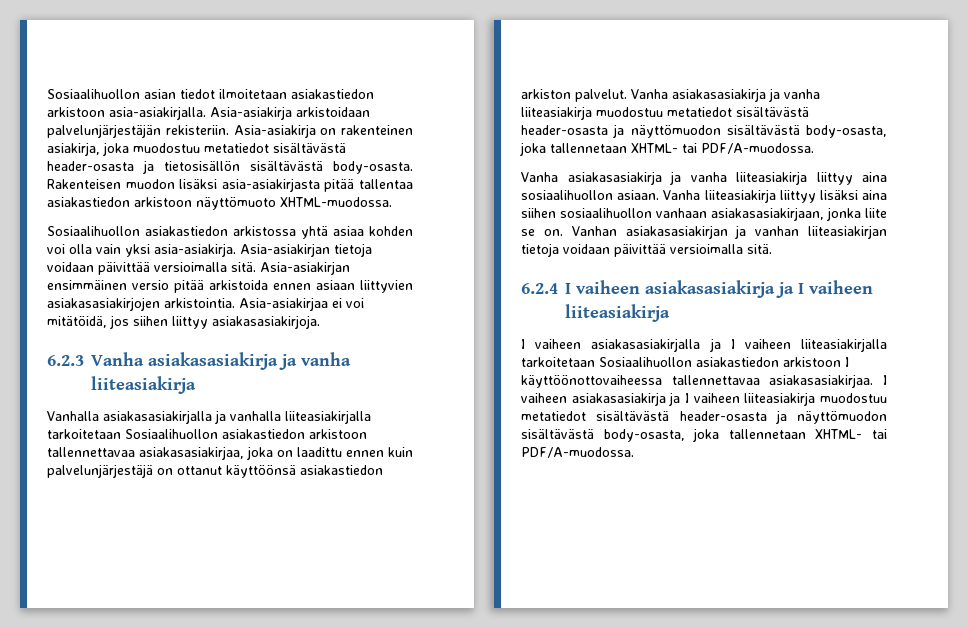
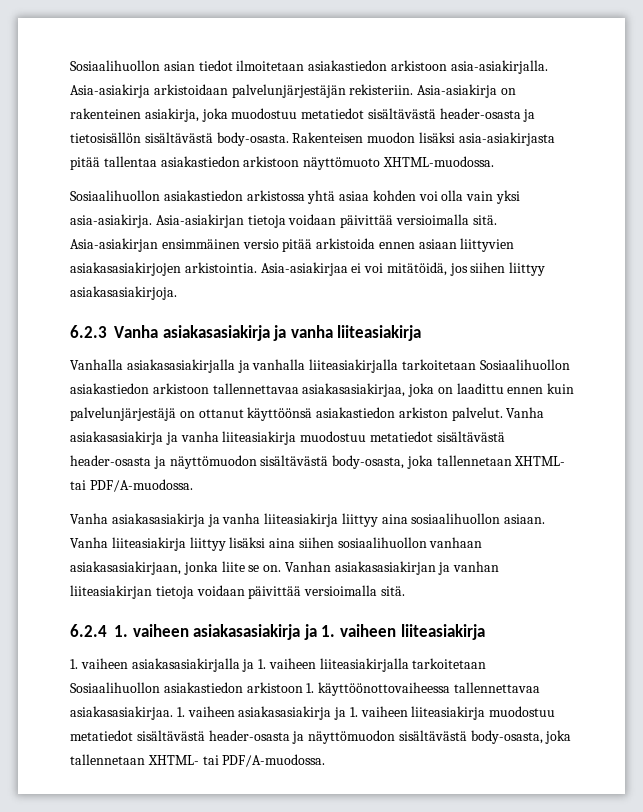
[565,280,804,298] I vaiheen asiakasasiakirja ja I -> [114,624,336,640] 1. vaiheen asiakasasiakirja ja 1.
[521,339,525,349] I -> [70,659,78,669] 1.
[730,339,735,349] I -> [258,659,267,669] 1.
[845,357,849,367] I -> [306,683,315,693] 1.
[883,375,887,385] [521,392,689,406] I vaiheen asiakasasiakirja ja I -> [176,706,358,720] 1. vaiheen asiakasasiakirja ja 1.

